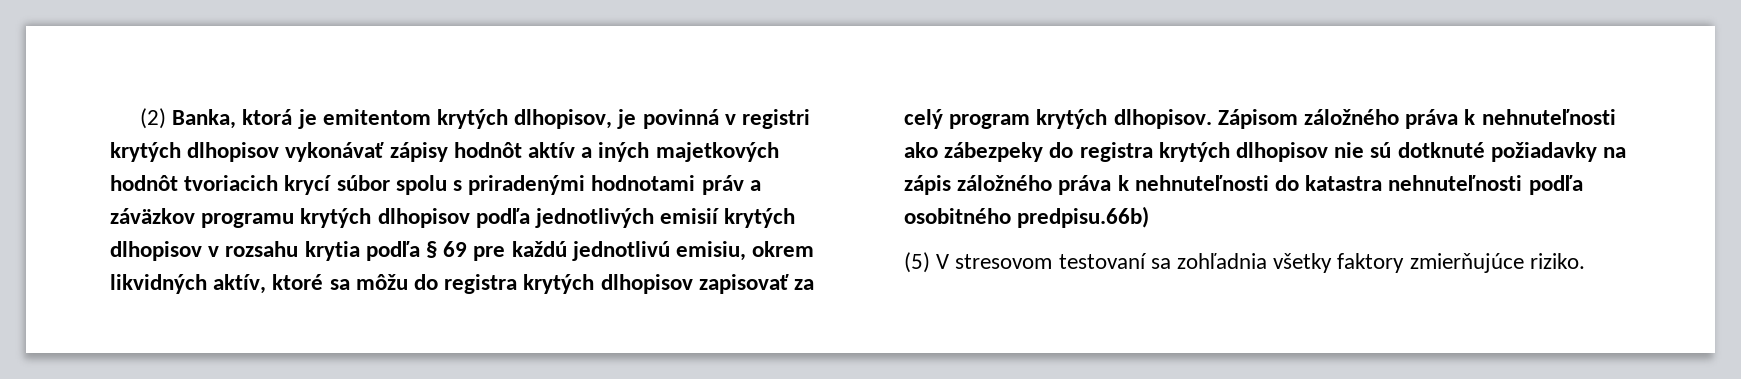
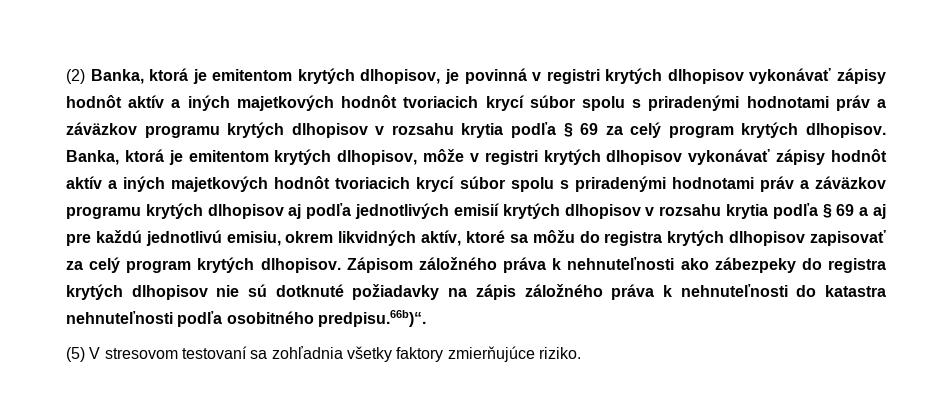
(470, 218) none -> [375,122,886,138] [66,149,887,165] [66,176,886,192] [66,203,302,219] v rozsahu krytia podľa § 69 za celý program krytých dlhopisov. Banka, ktorá je emitentom krytých dlhopisov, môže v registri krytých dlhopisov vykonávať zápisy hodnôt aktív a iných majetkových hodnôt tvoriacich krycí súbor spolu s priradenými hodnotami práv a záväzkov programu krytých dlhopisov aj
(468, 249) none -> [859,204,886,219] a aj
[1017,206,1150,228] predpisu.66b) -> [317,310,426,327] predpisu.66b)“.

